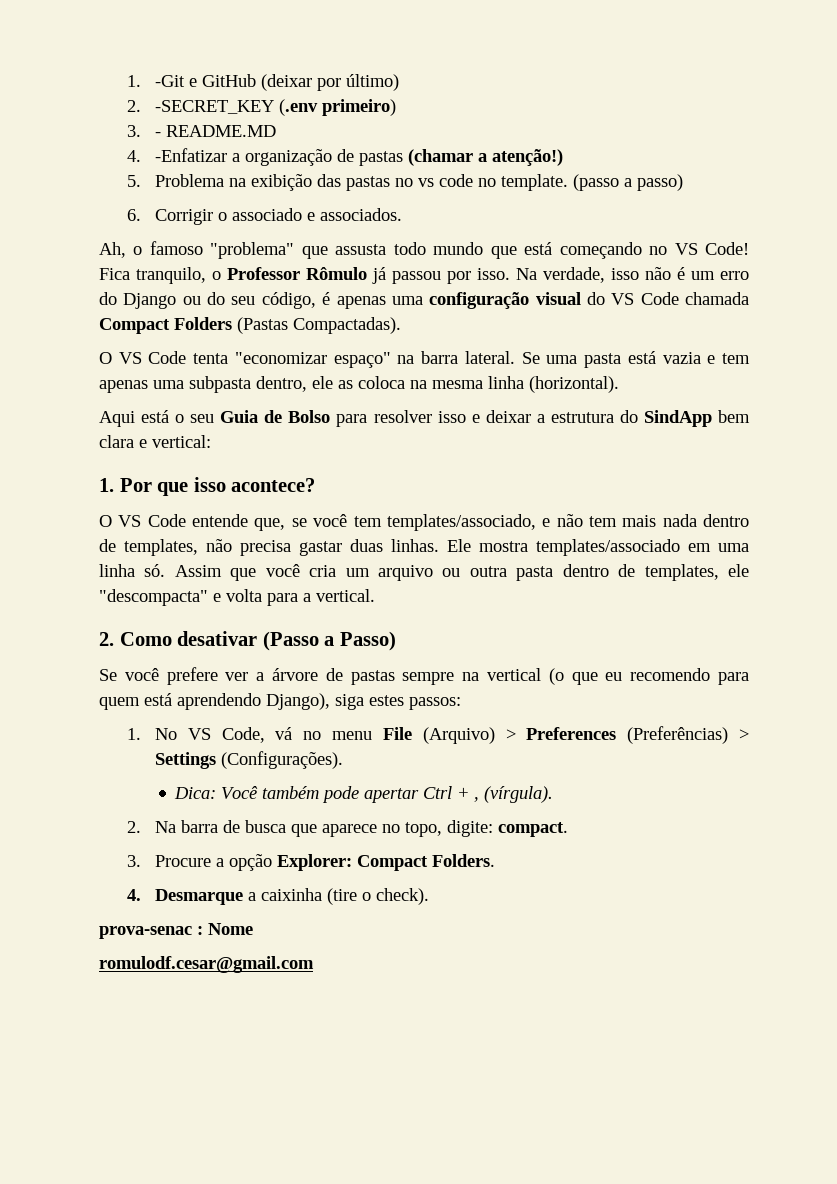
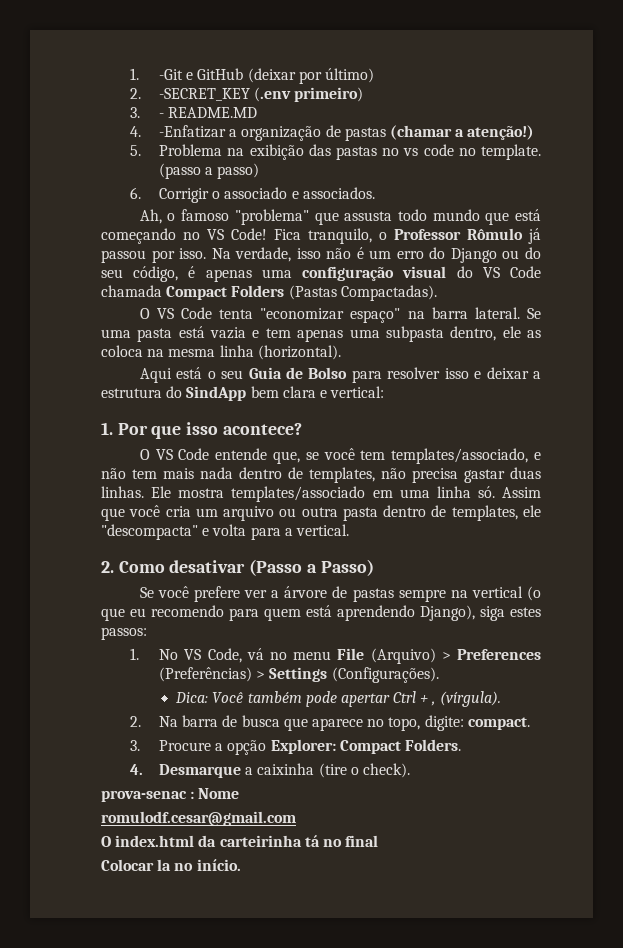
(314, 964) none -> [101,835,379,847] [101,859,241,871] // O index.html da carteirinha tá no final // Colocar la no início.

